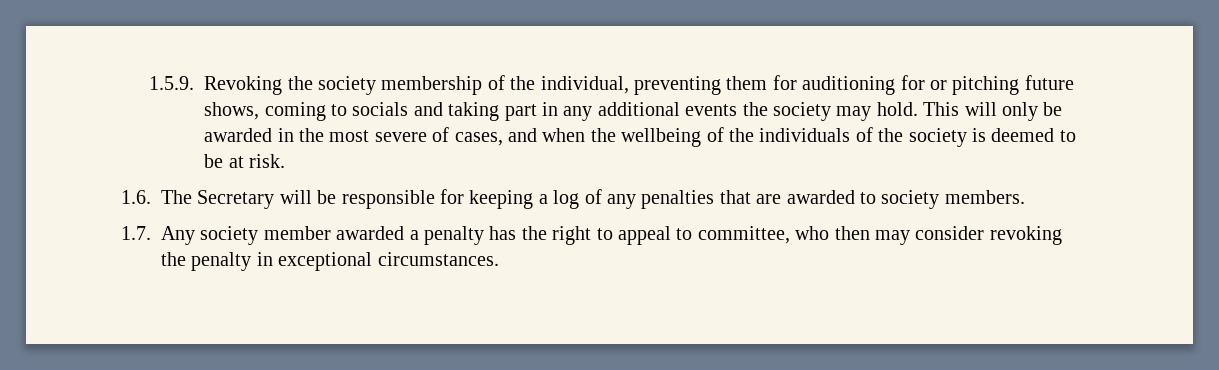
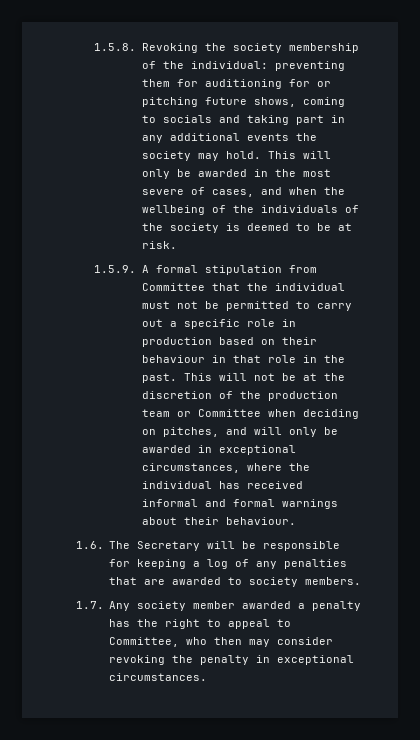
[149,76,195,90] 1.5.9. -> [94,43,137,51] 1.5.8.
[540,76,629,94] individual, -> [190,61,268,69] individual:
(285, 161) none -> [94,265,317,275] [141,283,345,291] [141,301,352,311] [141,319,296,329] [141,337,317,347] [141,355,345,363] [141,373,345,383] [141,391,338,401] [141,409,359,419] [141,427,338,437] [141,445,296,455] [141,463,310,473] [141,481,303,489] [141,499,338,509] [141,517,296,525] // 1.5.9. A formal stipulation from Committee that the individual must not be permitted to carry out a specific role in production based on their behaviour in that role in the past. This will not be at the discretion of the production team or Committee when deciding on pitches, and will only be awarded in exceptional circumstances, where the individual has received informal and formal warnings about their behaviour.
[697,226,790,244] committee, -> [109,637,180,647] Committee,

